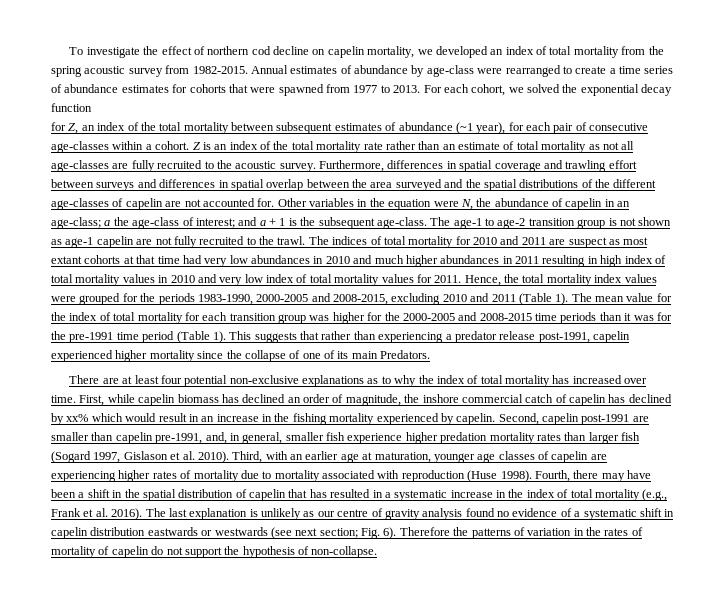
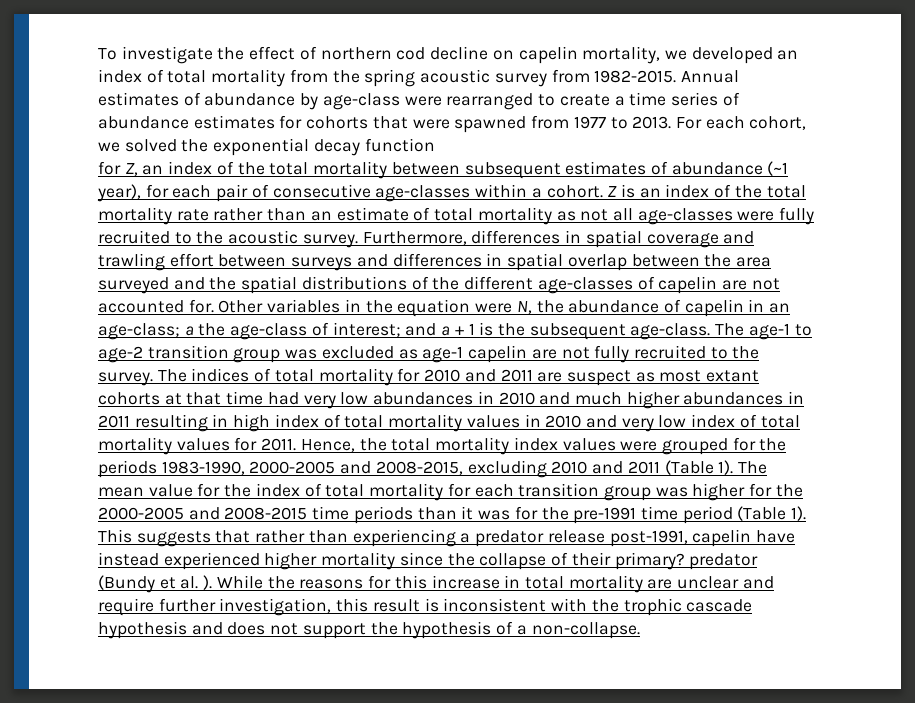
[112,163,129,169] are -> [737,211,775,221] were
[608,217,672,226] is not shown -> [285,346,394,359] was excluded
[277,236,306,245] trawl. -> [98,372,153,386] survey.
(630, 337) none -> [755,530,795,543] [98,552,159,566] have instead
[302,350,431,359] [69,375,648,387] [51,394,672,406] [51,413,649,425] [51,432,640,444] [51,451,607,463] [51,470,651,482] [51,489,668,501] [51,508,675,520] [51,527,643,539] [51,546,164,558] one of its main Predators. // There are at least four potential non-exclusive explanations as to why the index of total mortality has increased over time. First, while capelin biomass has declined an order of magnitude, the inshore commercial catch of capelin has declined by xx% which would result in an increase in the fishing mortality experienced by capelin. Second, capelin post-1991 are smaller than capelin pre-1991, and, in general, smaller fish experience higher predation mortality rates than larger fish (Sogard 1997, Gislason et al. 2010). Third, with an earlier age at maturation, younger age classes of capelin are experiencing higher rates of mortality due to mortality associated with reproduction (Huse 1998). Fourth, there may have been a shift in the spatial distribution of capelin that has resulted in a systematic increase in the index of total mortality (e.g., Frank et al. 2016). The last explanation is unlikely as our centre of gravity analysis found no evidence of a systematic shift in capelin distribution eastwards or westwards (see next section; Fig. 6). Therefore the patterns of variation in the rates of mortality of capelin do -> [571,552,759,570] [98,575,774,593] [98,598,753,616] [98,621,266,639] their primary? predator (Bundy et al. ). While the reasons for this increase in total mortality are unclear and require further investigation, this result is inconsistent with the trophic cascade hypothesis and does
(309, 550) none -> [516,625,527,635] a

